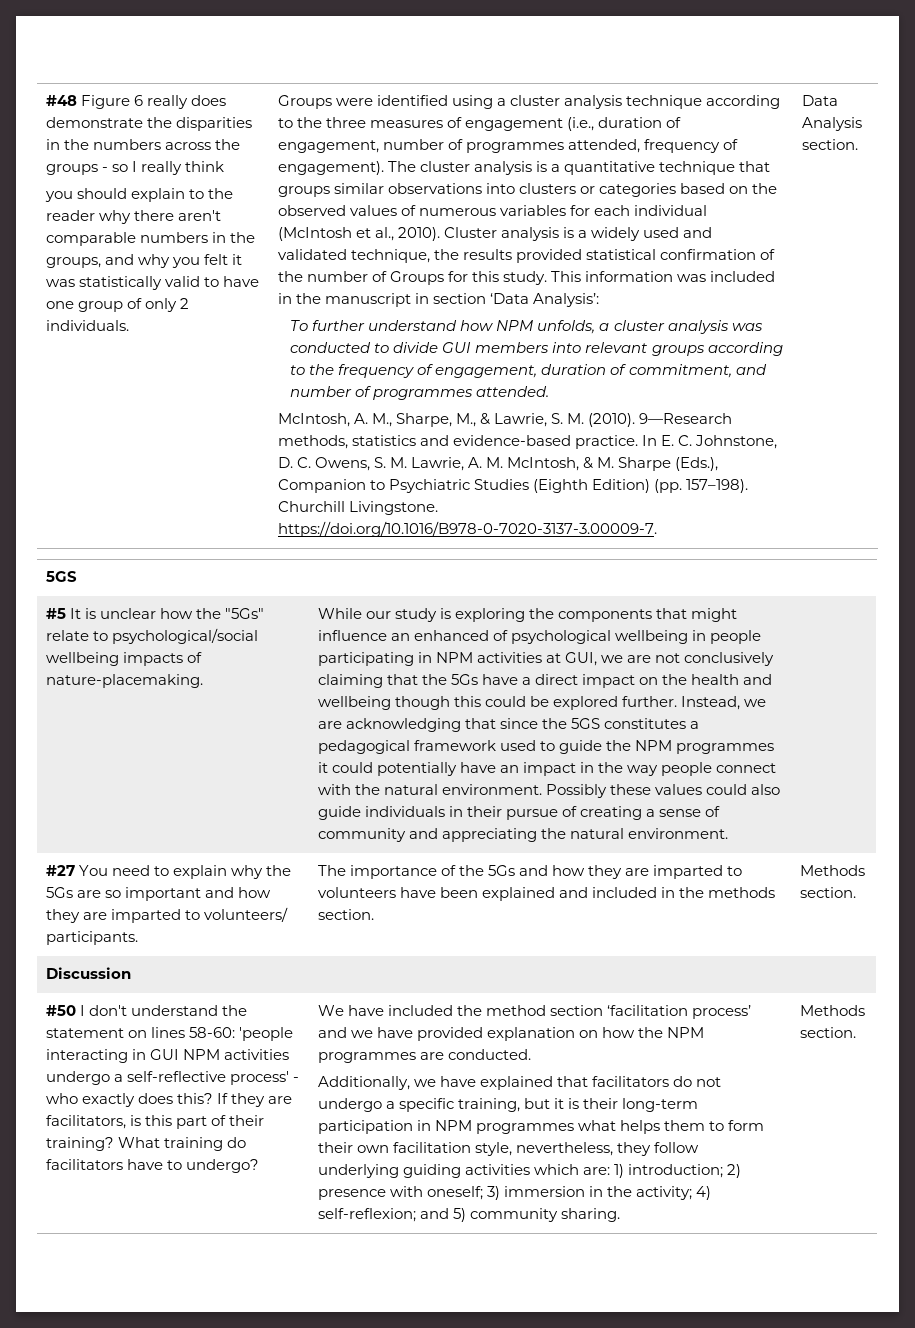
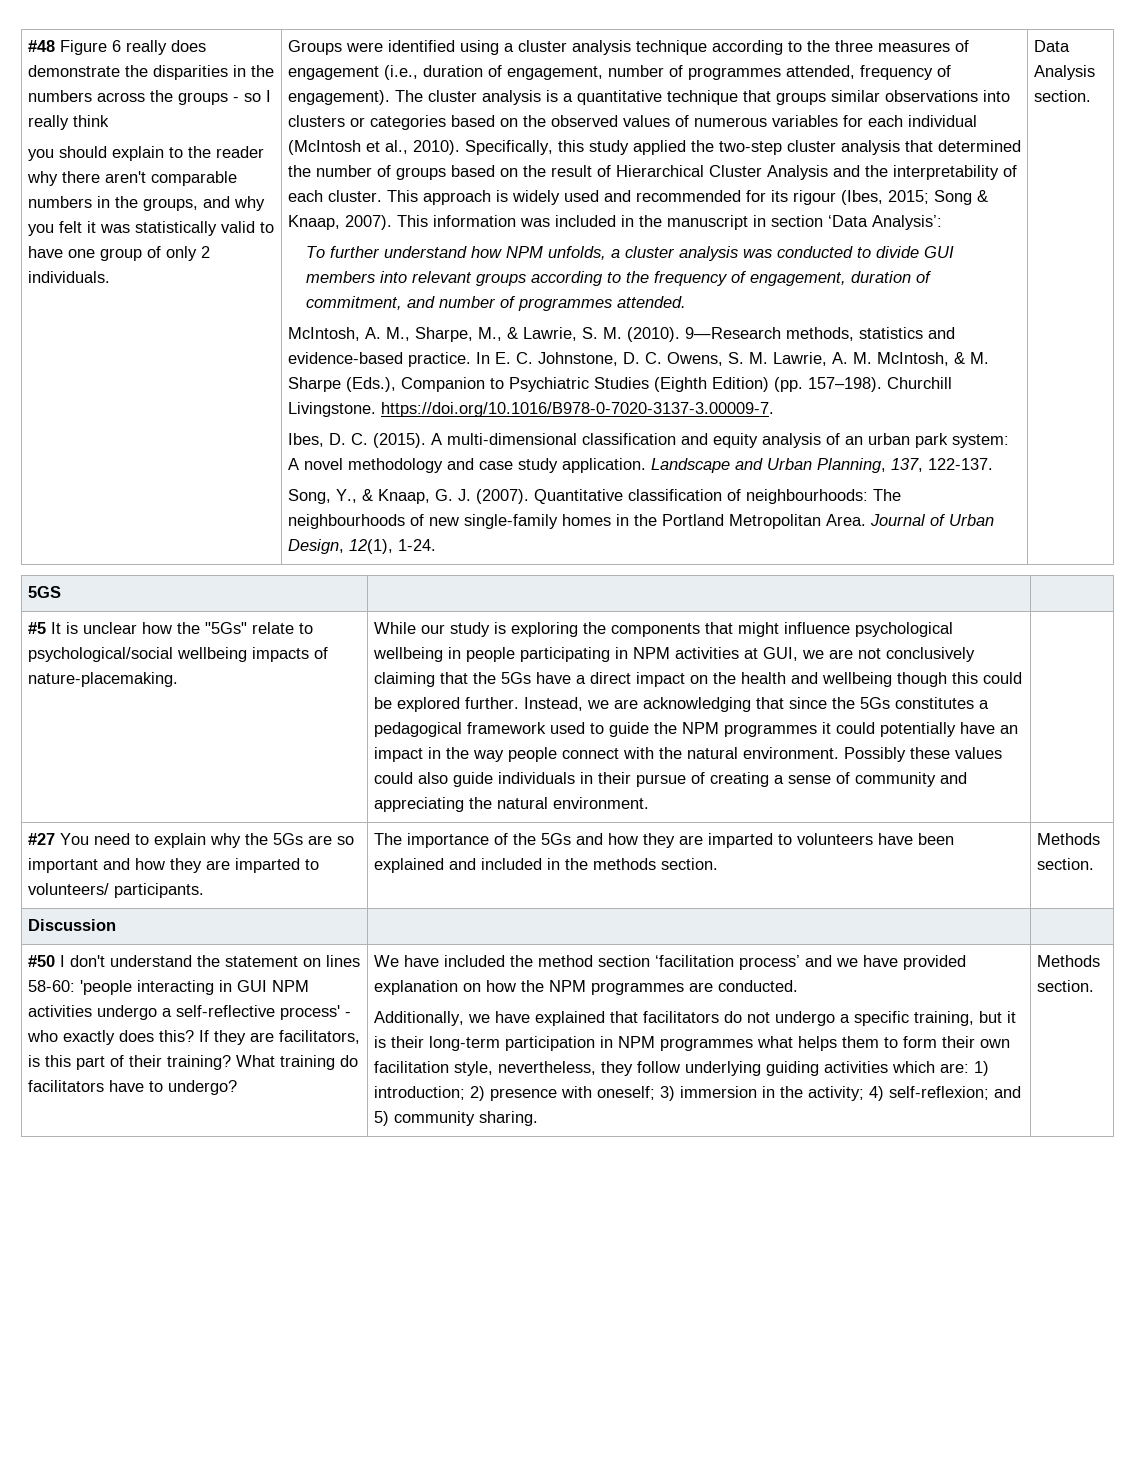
[444,227,713,241] [277,249,776,263] [277,271,548,285] Cluster analysis is a widely used and validated technique, the results provided statistical confirmation of the number of Groups for this study. -> [464,140,1021,155] [287,165,1017,180] [287,190,988,205] [287,215,392,230] Specifically, this study applied the two-step cluster analysis that determined the number of groups based on the result of Hierarchical Cluster Analysis and the interpretability of each cluster. This approach is widely used and recommended for its rigour (Ibes, 2015; Song & Knaap, 2007).
(657, 529) none -> [287,433,1009,448] [287,458,993,473] [287,489,901,504] [287,514,994,529] [287,539,436,554] // Ibes, D. C. (2015). A multi-dimensional classification and equity analysis of an urban park system: A novel methodology and case study application. Landscape and Urban Planning, 137, 122-137. // Song, Y., & Knaap, G. J. (2007). Quantitative classification of neighbourhoods: The neighbourhoods of new single-family homes in the Portland Metropolitan Area. Journal of Urban Design, 12(1), 1-24.
[390,630,508,641] an enhanced of -> (850, 628) none
[571,718,601,729] 5GS -> [859,697,890,709] 5Gs

